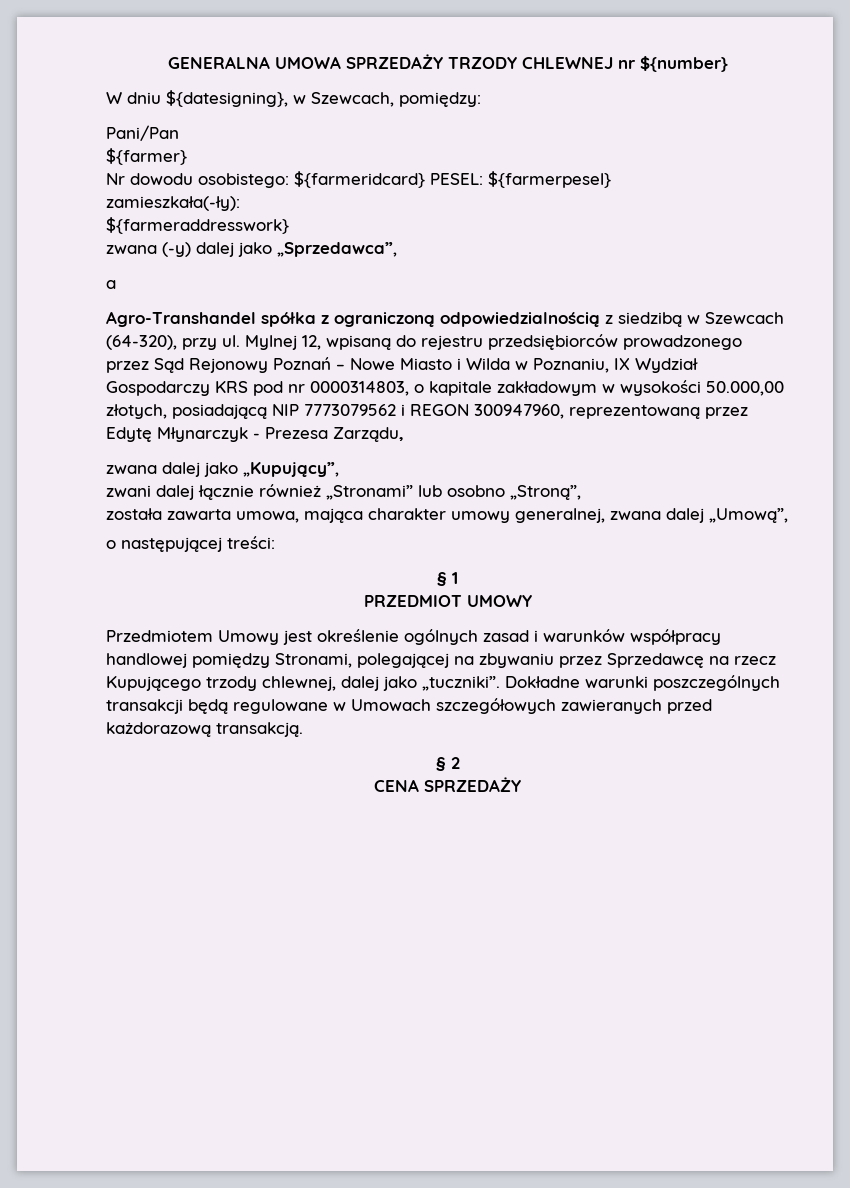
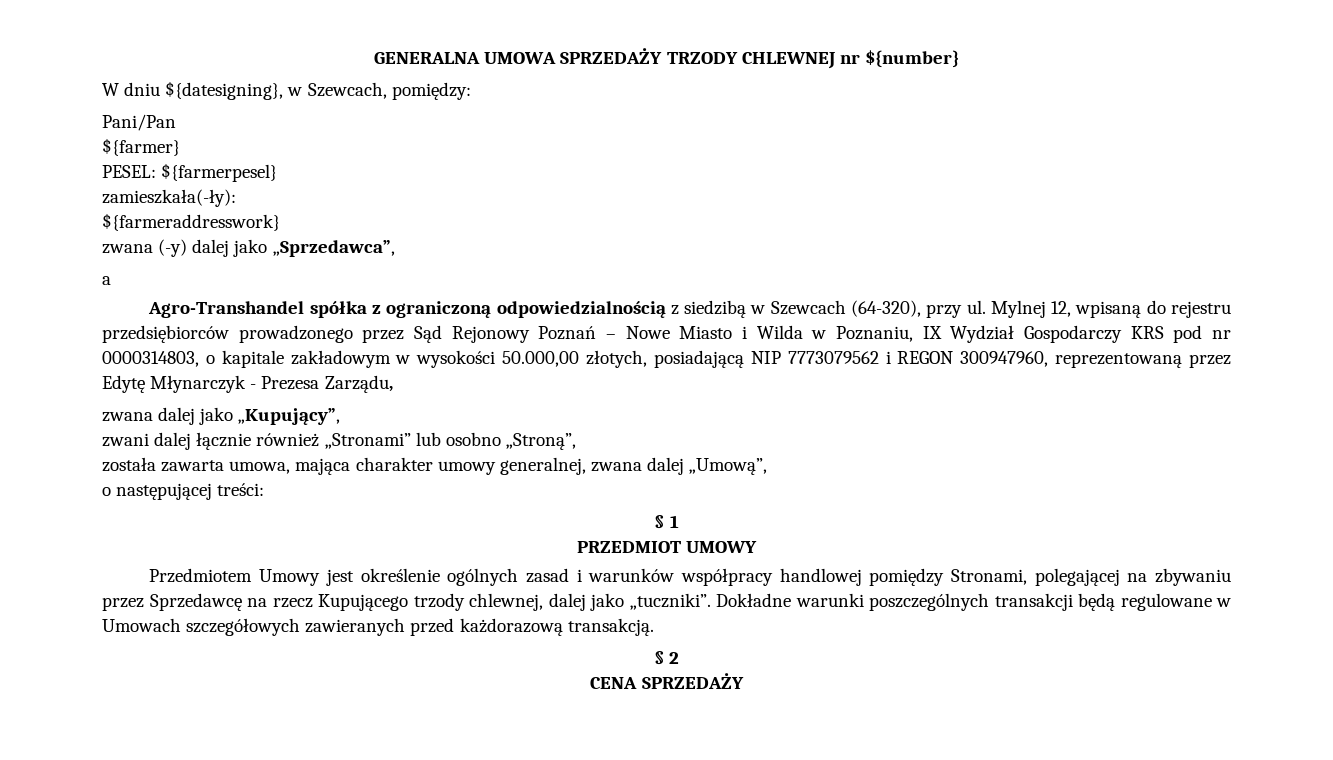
[106,171,425,188] Nr dowodu osobistego: ${farmeridcard} -> (180, 147) none

